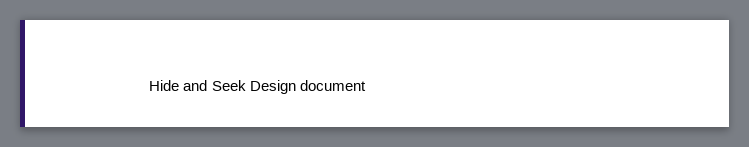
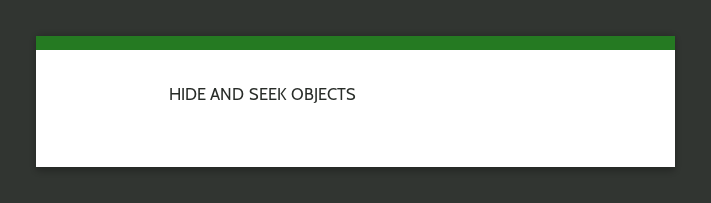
[149,80,366,94] Hide and Seek Design document -> [168,88,357,103] HIDE AND SEEK OBJECTS

